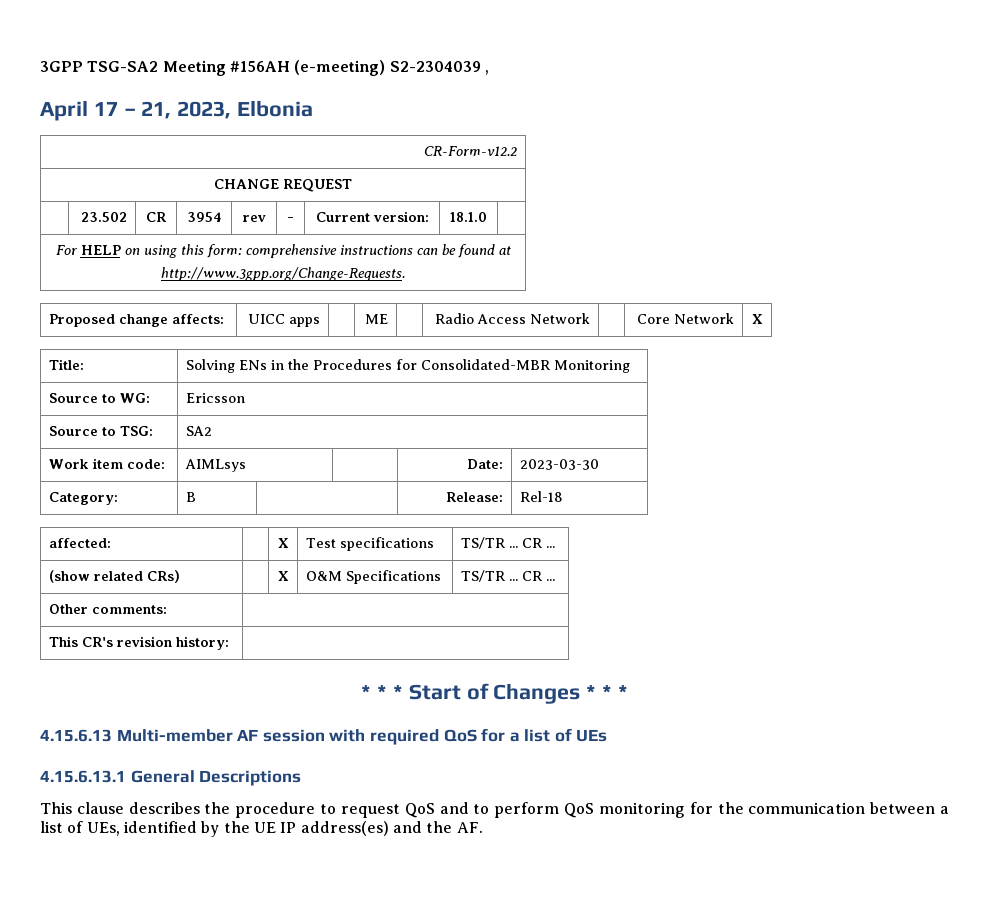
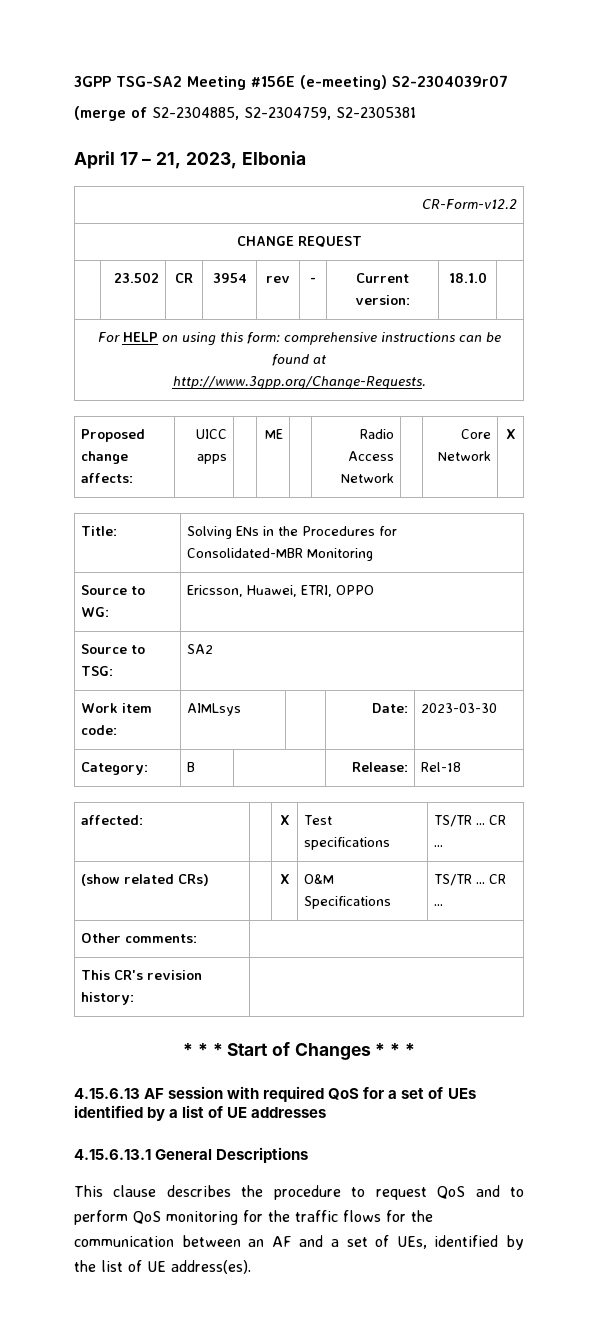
[229,60,489,76] #156AH (e-meeting) S2-2304039 , -> [251,75,508,90] [74,106,416,121] #156E (e-meeting) S2-2304039r07 // (merge of S2-2304885, S2-2304759, S2-2305381
[186,393,246,403] Ericsson -> [187,585,375,597] Ericsson, Huawei, ETRI, OPPO
[116,729,233,742] Multi-member -> (140, 1093) none
[524,728,608,742] list of UEs -> [401,1087,476,1099] [74,1105,327,1121] set of UEs identified by a list of UE addresses
[748,802,950,814] [40,821,63,833] communication between a list -> [295,1210,433,1222] [74,1235,368,1247] traffic flows for the communication between an AF and a set
[253,821,483,836] UE IP address(es) and the AF. -> [101,1260,251,1274] list of UE address(es).

